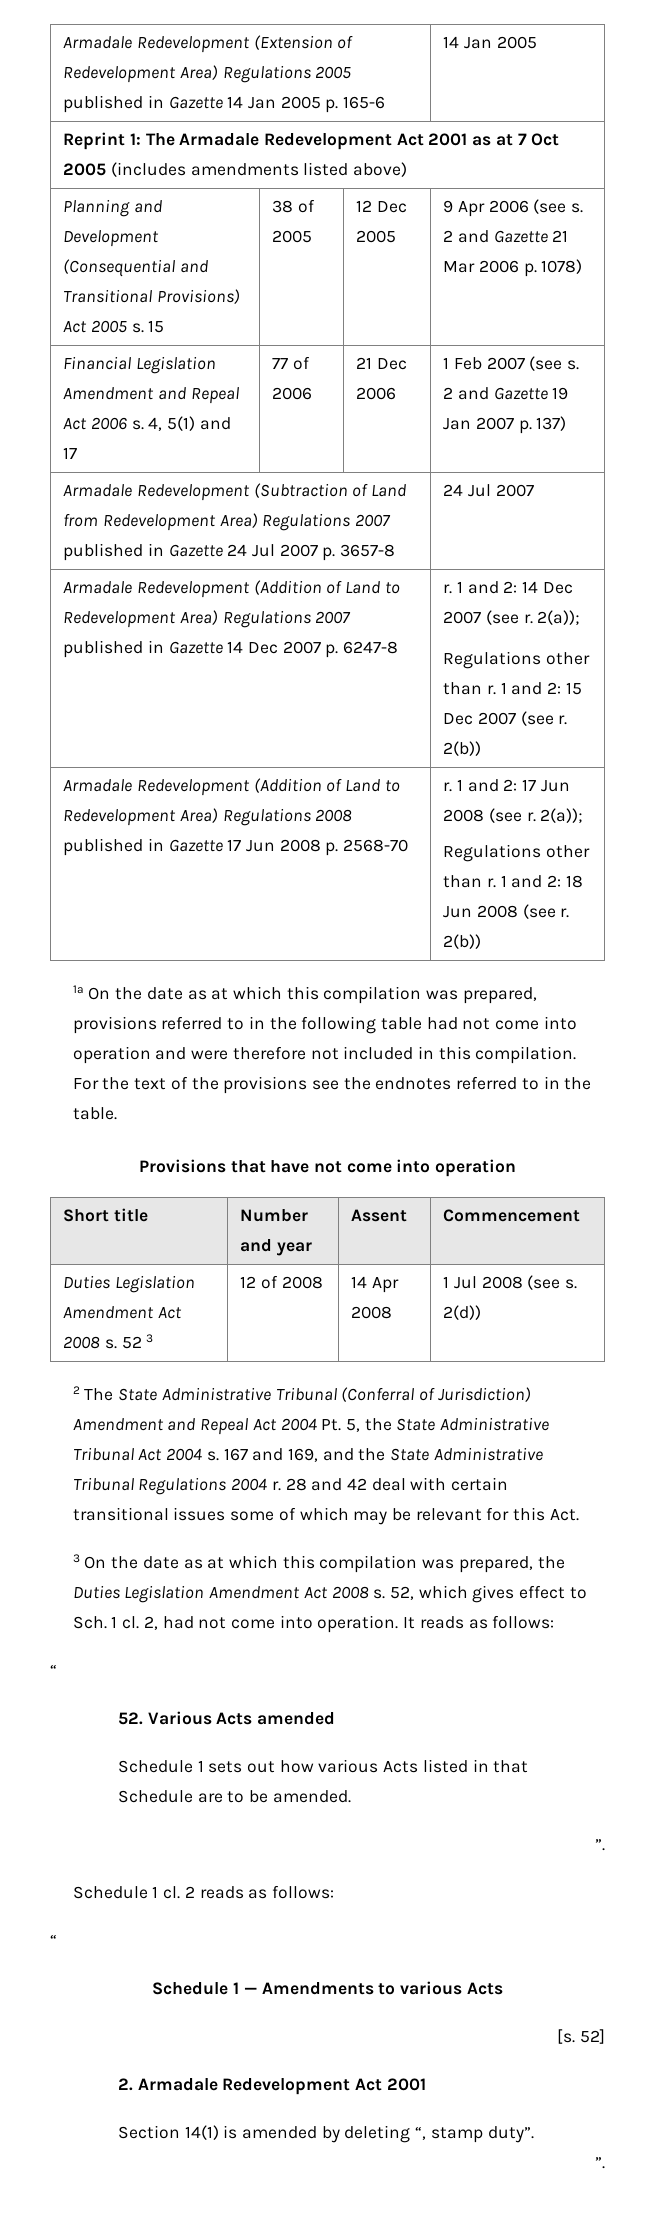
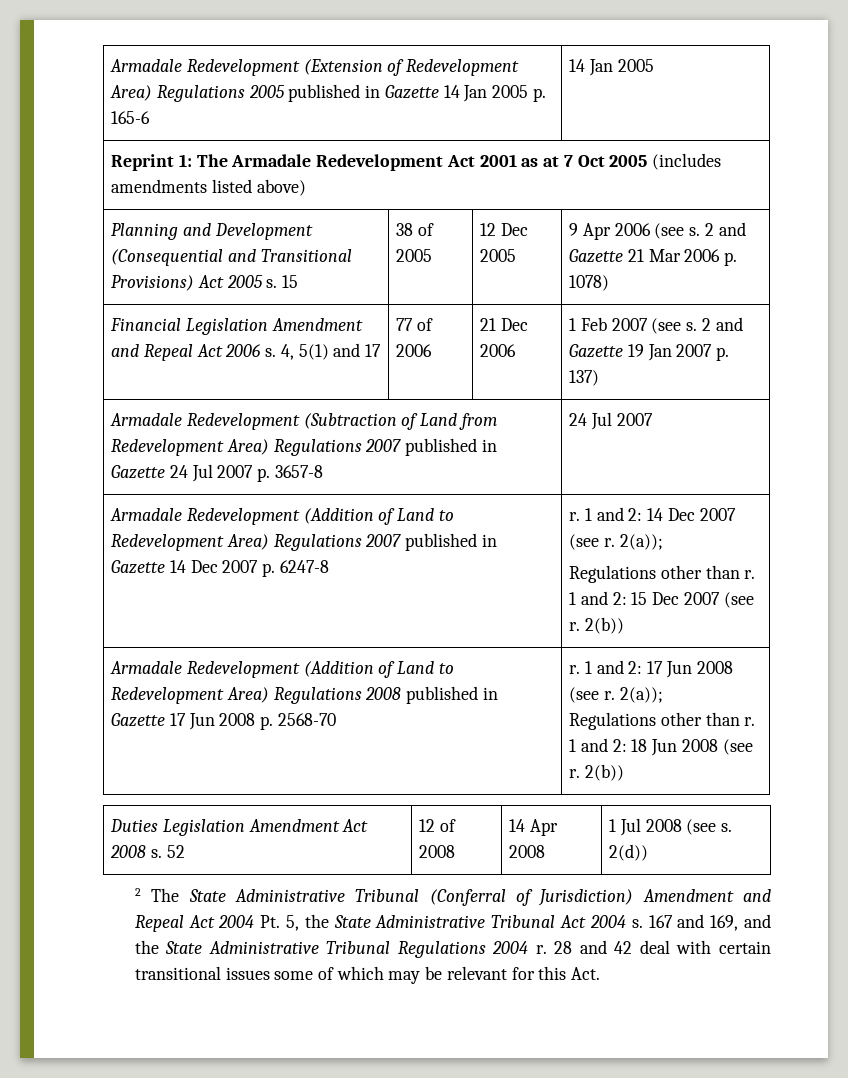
[72,985,537,1004] [72,1016,577,1034] [72,1046,577,1064] [72,1076,592,1094] [72,1107,117,1120] [138,1159,517,1177] [63,1208,148,1222] [240,1209,309,1222] [240,1239,312,1256] [351,1209,408,1222] [443,1209,581,1222] // 1a On the date as at which this compilation was prepared, provisions referred to in the following table had not come into operation and were therefore not included in this compilation. For the text of the provisions see the endnotes referred to in the table. // Provisions that have not come into operation // Short title | Number and year | Assent | Commencement -> (624, 772) none
[146,1334,154,1343] 3 -> (185, 851) none
[72,1554,565,1573] [72,1585,587,1603] [72,1615,555,1633] [50,1665,57,1676] [117,1711,336,1725] [117,1759,529,1773] [117,1790,351,1803] [595,1839,605,1851] [72,1885,334,1899] [50,1935,57,1946] [152,1981,503,1995] [557,2029,605,2044] [117,2078,426,2095] [117,2125,534,2143] [595,2157,605,2169] // 3 On the date as at which this compilation was prepared, the Duties Legislation Amendment Act 2008 s. 52, which gives effect to Sch. 1 cl. 2, had not come into operation. It reads as follows: // “ // 52. Various Acts amended // Schedule 1 sets out how various Acts listed in that Schedule are to be amended. // ”. // Schedule 1 cl. 2 reads as follows: // “ // Schedule 1 — Amendments to various Acts // [s. 52] // 2. Armadale Redevelopment Act 2001 // Section 14(1) is amended by deleting “, stamp duty”. // ”. -> (601, 973) none

